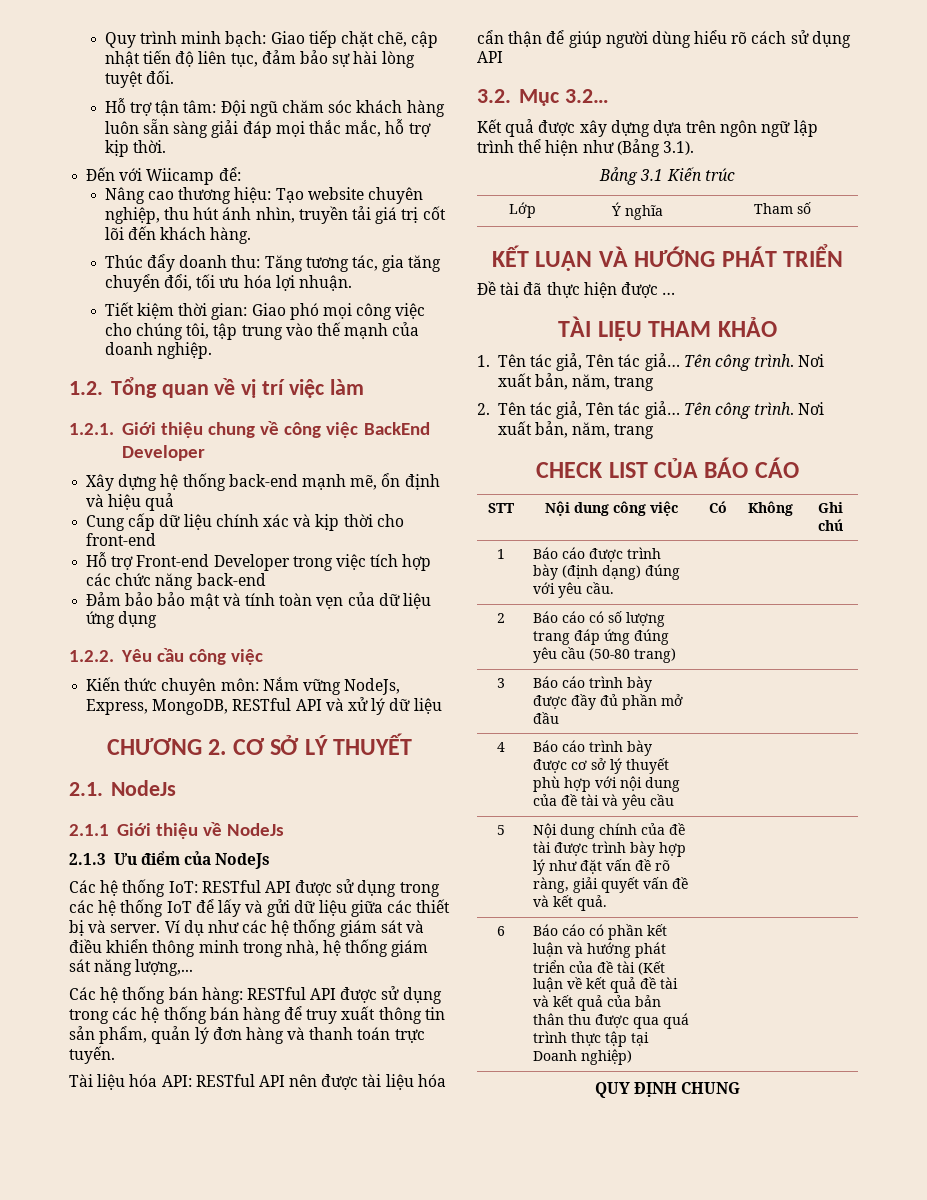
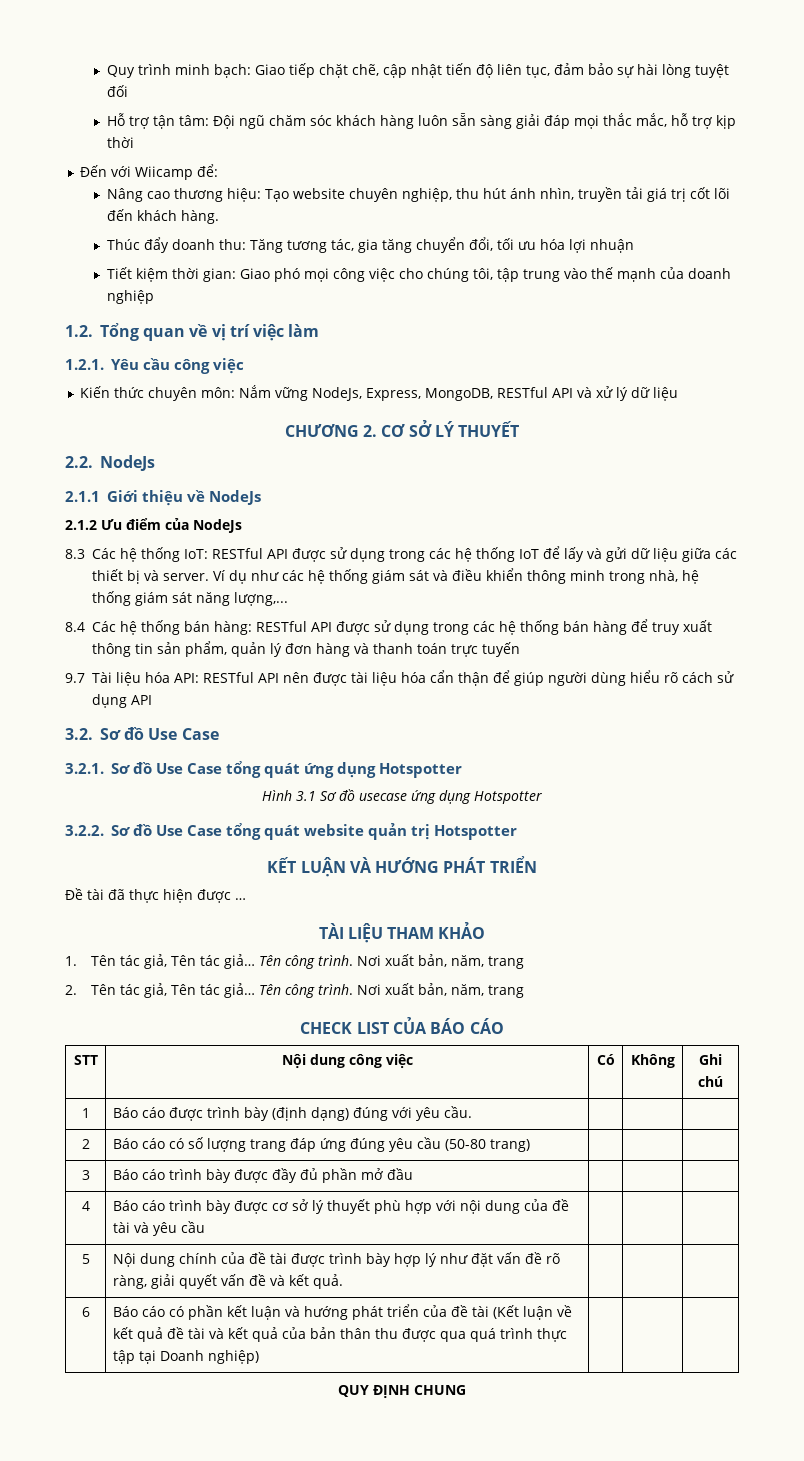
[146,70,175,84] đối. -> [106,85,128,97] đối
[133,140,167,153] thời. -> [106,137,134,148] thời
[299,275,353,291] nhuận. -> [589,239,634,253] nhuận
[157,342,213,359] nghiệp. -> [106,290,154,304] nghiệp
[121,421,430,438] [121,445,205,461] [86,473,440,491] [86,493,175,511] [86,513,404,531] [86,533,157,546] [86,552,432,571] [86,573,266,590] [86,592,431,609] [86,611,158,628] [69,650,114,662] Giới thiệu chung về công việc BackEnd Developer // Xây dựng hệ thống back-end mạnh mẽ, ổn định và hiệu quả // Cung cấp dữ liệu chính xác và kịp thời cho front-end // Hỗ trợ Front-end Developer trong việc tích hợp các chức năng back-end // Đảm bảo bảo mật và tính toàn vẹn của dữ liệu ứng dụng // 1.2.2. -> (104, 364) none
[69,782,103,796] 2.1. -> [65,456,93,468] 2.2.
[69,853,106,865] 2.1.3 -> [65,520,97,530] 2.1.2
(271, 861) none -> [65,549,85,559] 8.3
(194, 967) none -> [65,622,85,632] 8.4
[69,1046,115,1064] tuyến. // -> [482,642,520,657] [65,673,85,683] tuyến // 9.7
[518,89,609,106] [477,119,818,137] [477,139,694,157] [599,167,735,185] [509,202,536,218] [610,202,663,220] [753,202,811,214] Mục 3.2… // Kết quả được xây dựng dựa trên ngôn ngữ lập trình thể hiện như (Bảng 3.1). // Bảng 3.1 Kiến trúc // Lớp | Ý nghĩa | Tham số -> [100,727,219,740] [65,761,462,778] [262,789,542,804] [65,823,517,840] Sơ đồ Use Case // 3.2.1. Sơ đồ Use Case tổng quát ứng dụng Hotspotter // Hình 3.1 Sơ đồ usecase ứng dụng Hotspotter // 3.2.2. Sơ đồ Use Case tổng quát website quản trị Hotspotter

